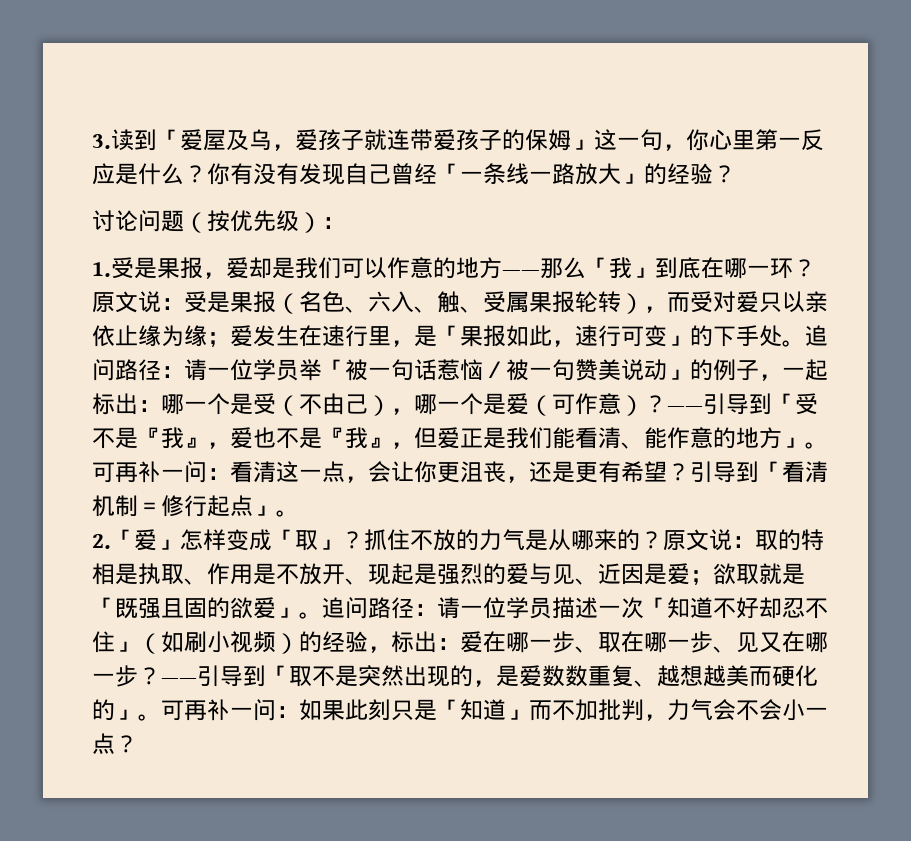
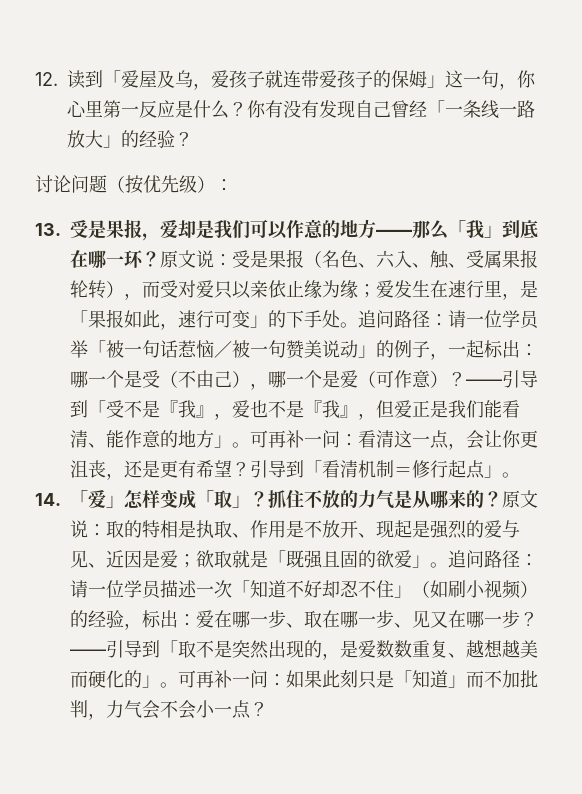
[92,134,111,149] 3. -> [35,72,58,86] 12.
[92,262,111,277] 1. -> [35,223,61,236] 13.
[92,534,111,549] 2. -> [35,493,61,506] 14.

